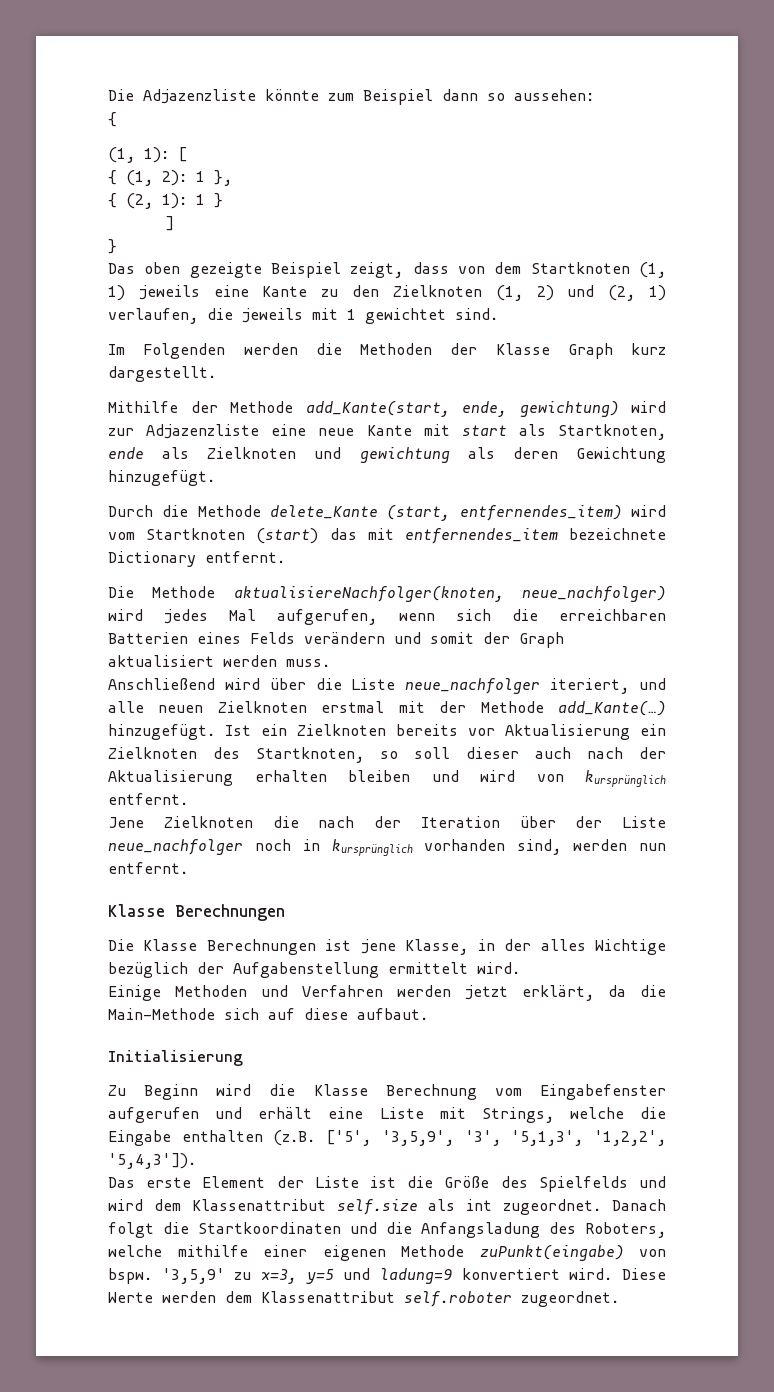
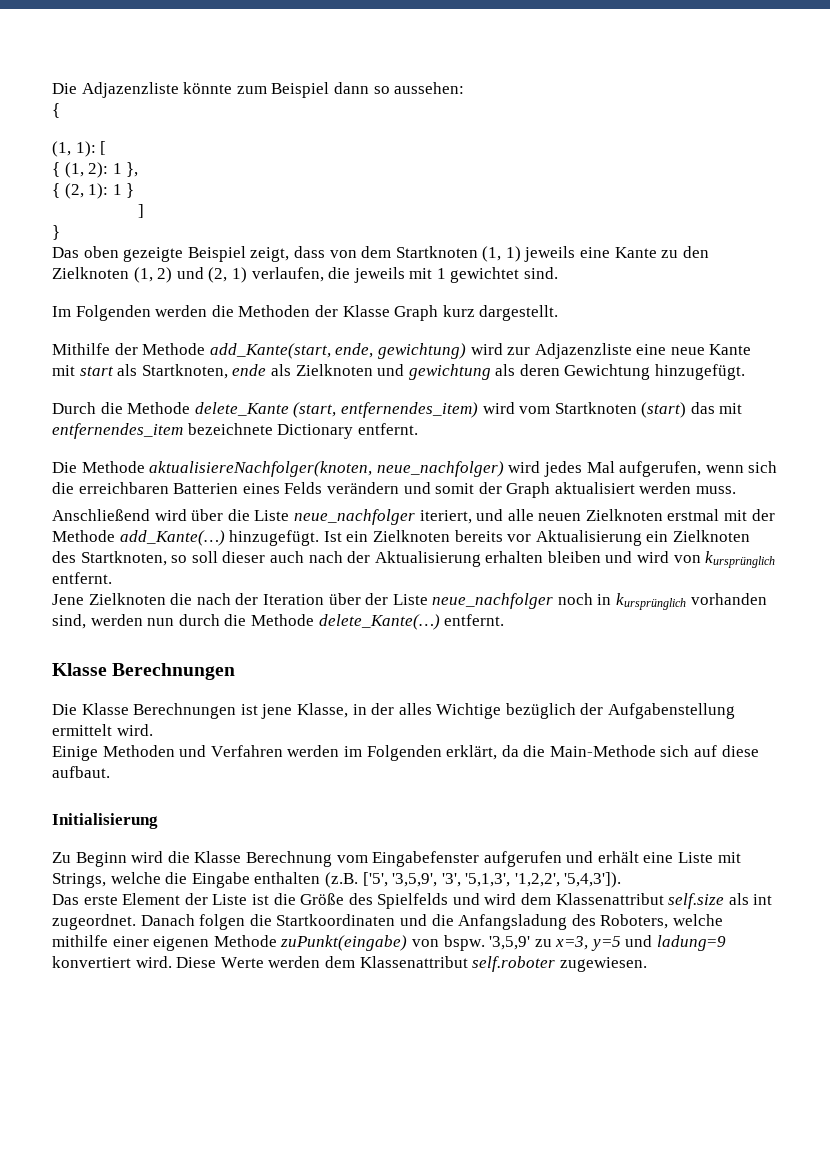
(666, 847) none -> [178,614,440,630] durch die Methode delete_Kante(…)
[465,985,508,1000] jetzt -> [343,745,442,761] im Folgenden
[108,1222,154,1238] folgt -> [199,914,246,930] folgen
[521,1291,619,1307] zugeordnet. -> [559,957,647,972] zugewiesen.

